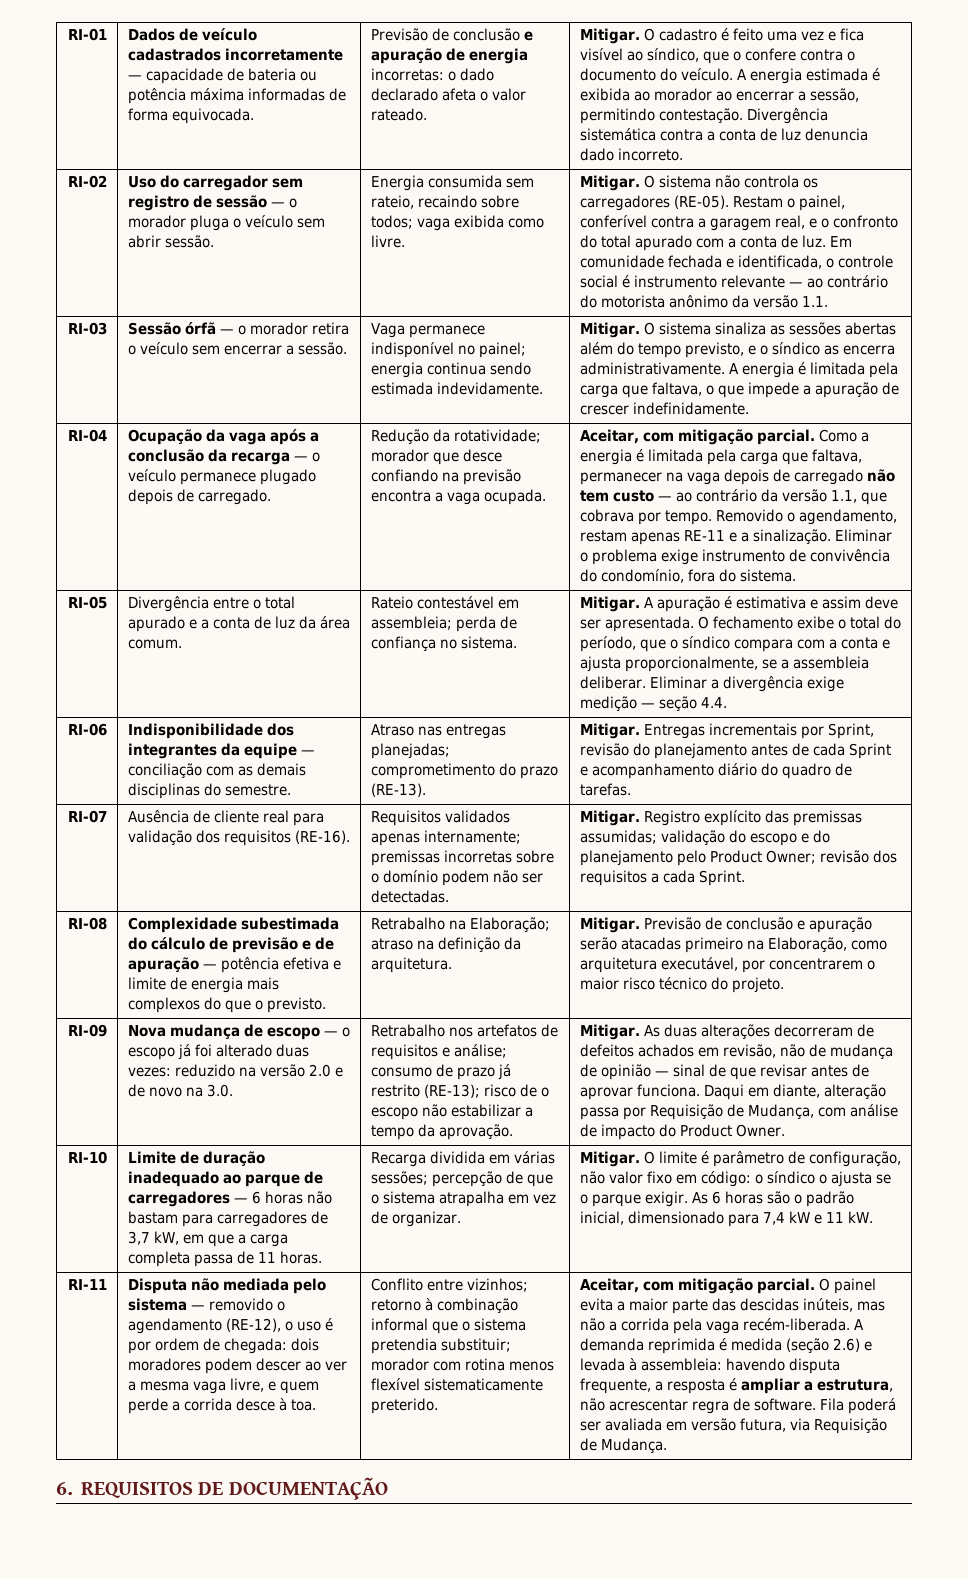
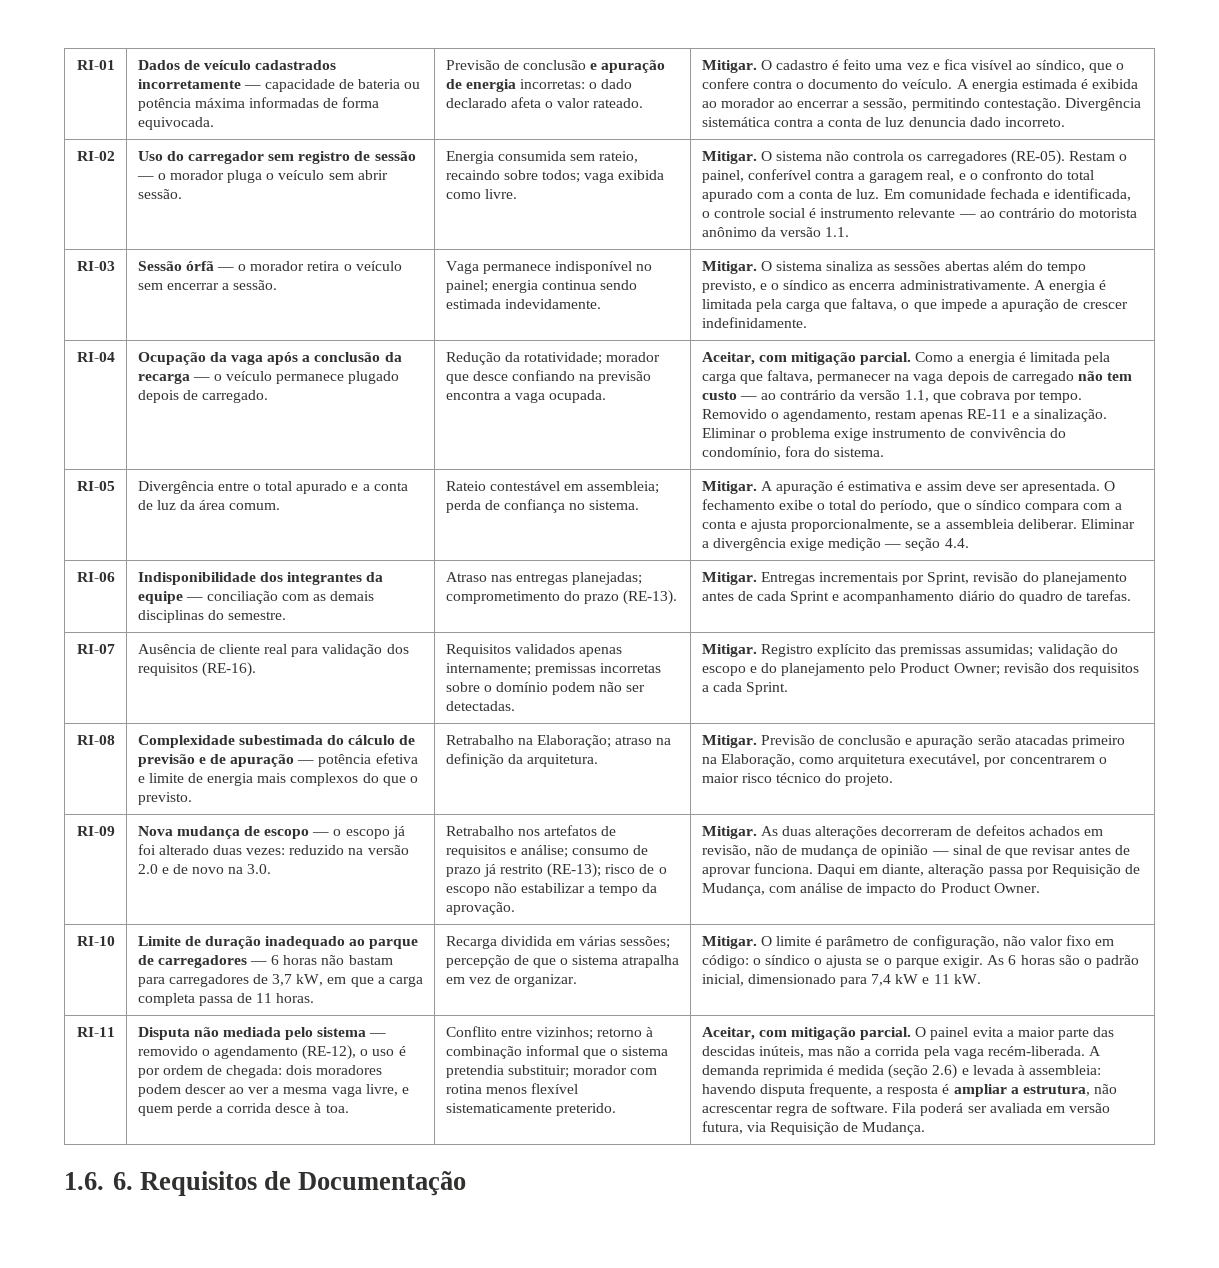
[56,1477,388,1500] 6. REQUISITOS DE DOCUMENTAÇÃO -> [64,1171,466,1196] 1.6. 6. Requisitos de Documentação

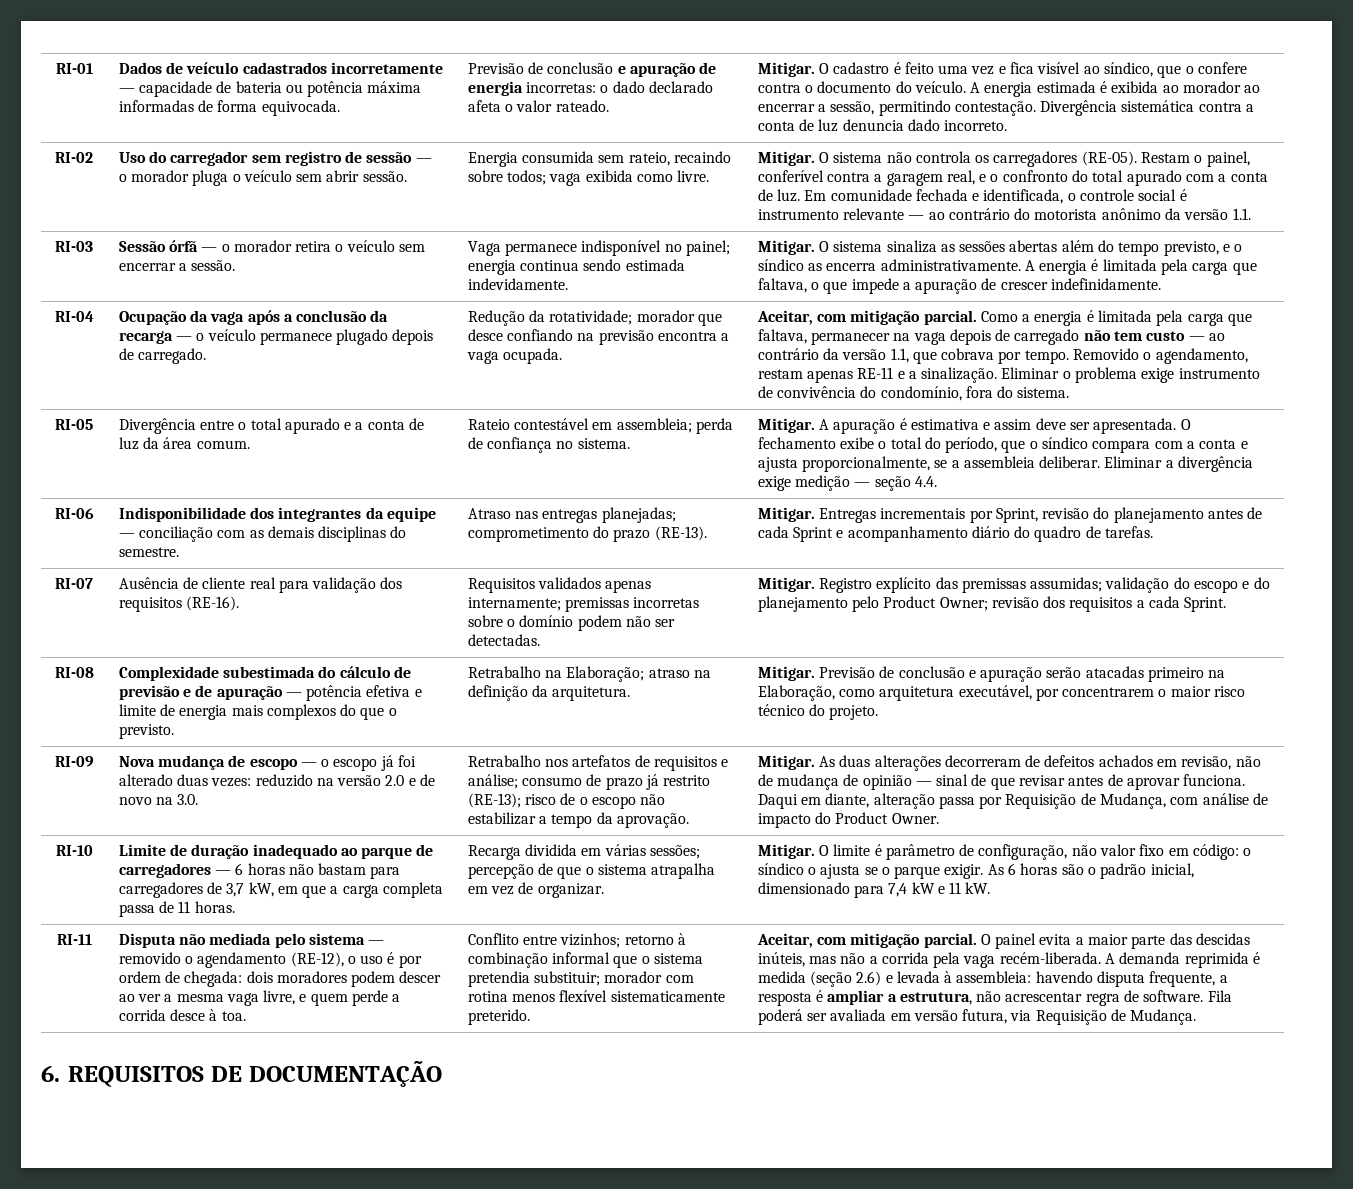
[64,1171,466,1196] 1.6. 6. Requisitos de Documentação -> [41,1060,442,1087] 6. REQUISITOS DE DOCUMENTAÇÃO

